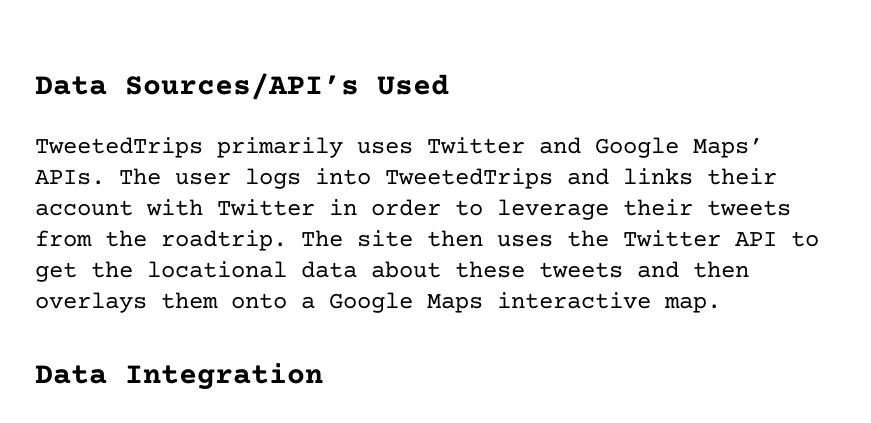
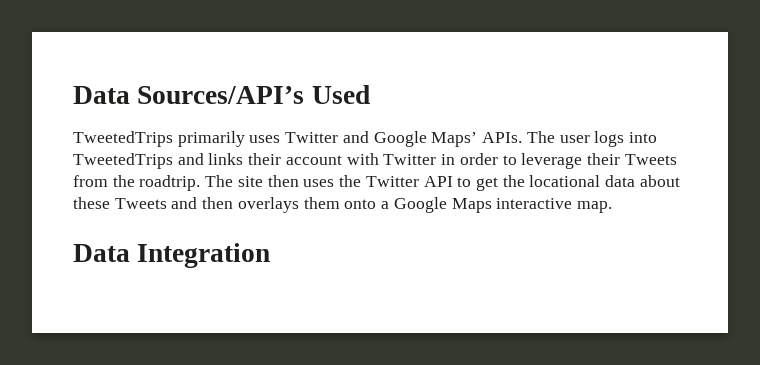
[707,200,791,216] tweets -> [624,154,677,165] Tweets
[539,262,623,278] tweets -> [114,198,167,209] Tweets

